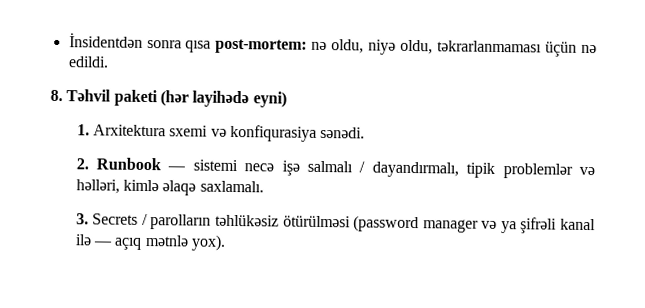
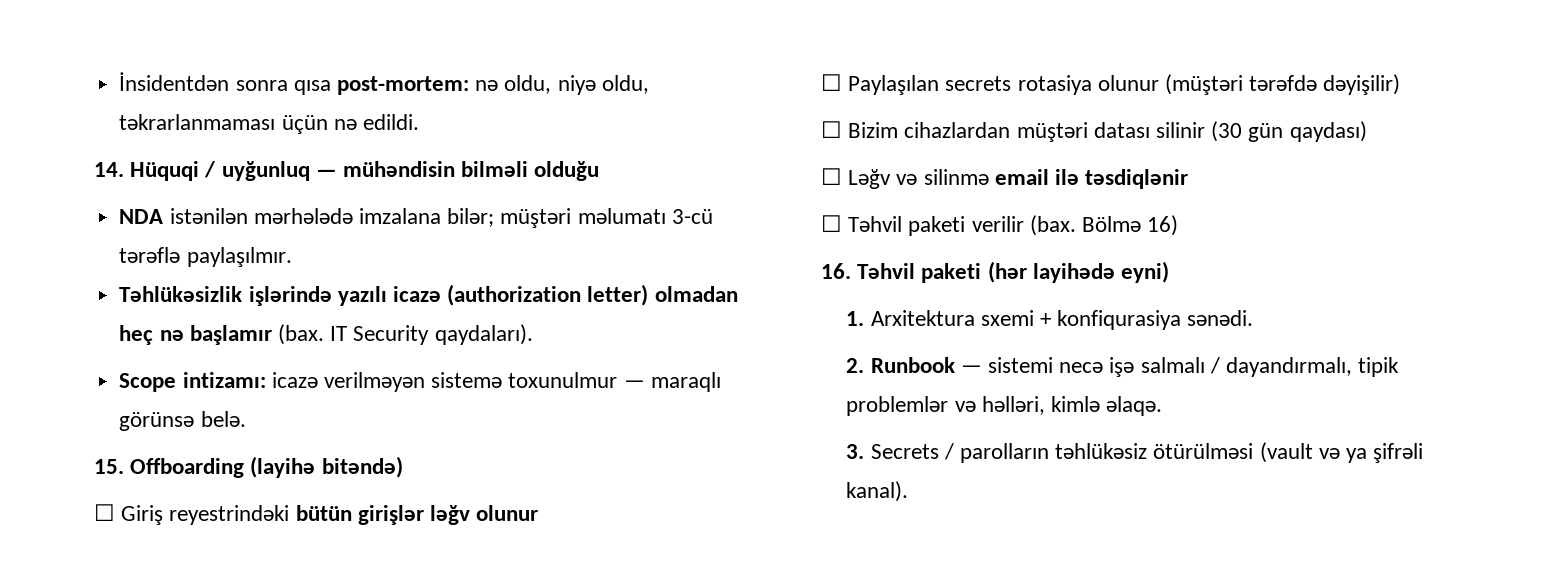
[50,89,63,102] 8. -> [94,161,600,181] [119,208,713,228] [119,247,292,267] [119,284,738,306] [119,324,533,345] [119,372,721,392] [119,411,246,431] [94,456,403,478] [94,504,539,525] [821,74,1401,95] [821,121,1367,142] [821,168,1189,189] [821,215,1179,236] [821,263,851,279] 14. Hüquqi / uyğunluq — mühəndisin bilməli olduğu // NDA istənilən mərhələdə imzalana bilər; müştəri məlumatı 3-cü tərəflə paylaşılmır. // Təhlükəsizlik işlərində yazılı icazə (authorization letter) olmadan heç nə başlamır (bax. IT Security qaydaları). // Scope intizamı: icazə verilməyən sistemə toxunulmur — maraqlı görünsə belə. // 15. Offboarding (layihə bitəndə) // ☐ Giriş reyestrindəki bütün girişlər ləğv olunur // ☐ Paylaşılan secrets rotasiya olunur (müştəri tərəfdə dəyişilir) // ☐ Bizim cihazlardan müştəri datası silinir (30 gün qaydası) // ☐ Ləğv və silinmə email ilə təsdiqlənir // ☐ Təhvil paketi verilir (bax. Bölmə 16) // 16.
[210,128,227,137] və -> [1040,313,1052,326] +
[162,180,264,196] əlaqə saxlamalı. -> [1106,396,1163,416] əlaqə.
[353,215,479,233] (password manager -> [1259,442,1313,463] (vault
[560,218,597,231] [74,234,226,251] kanal ilə — açıq mətnlə yox). -> [846,481,909,502] kanal).

